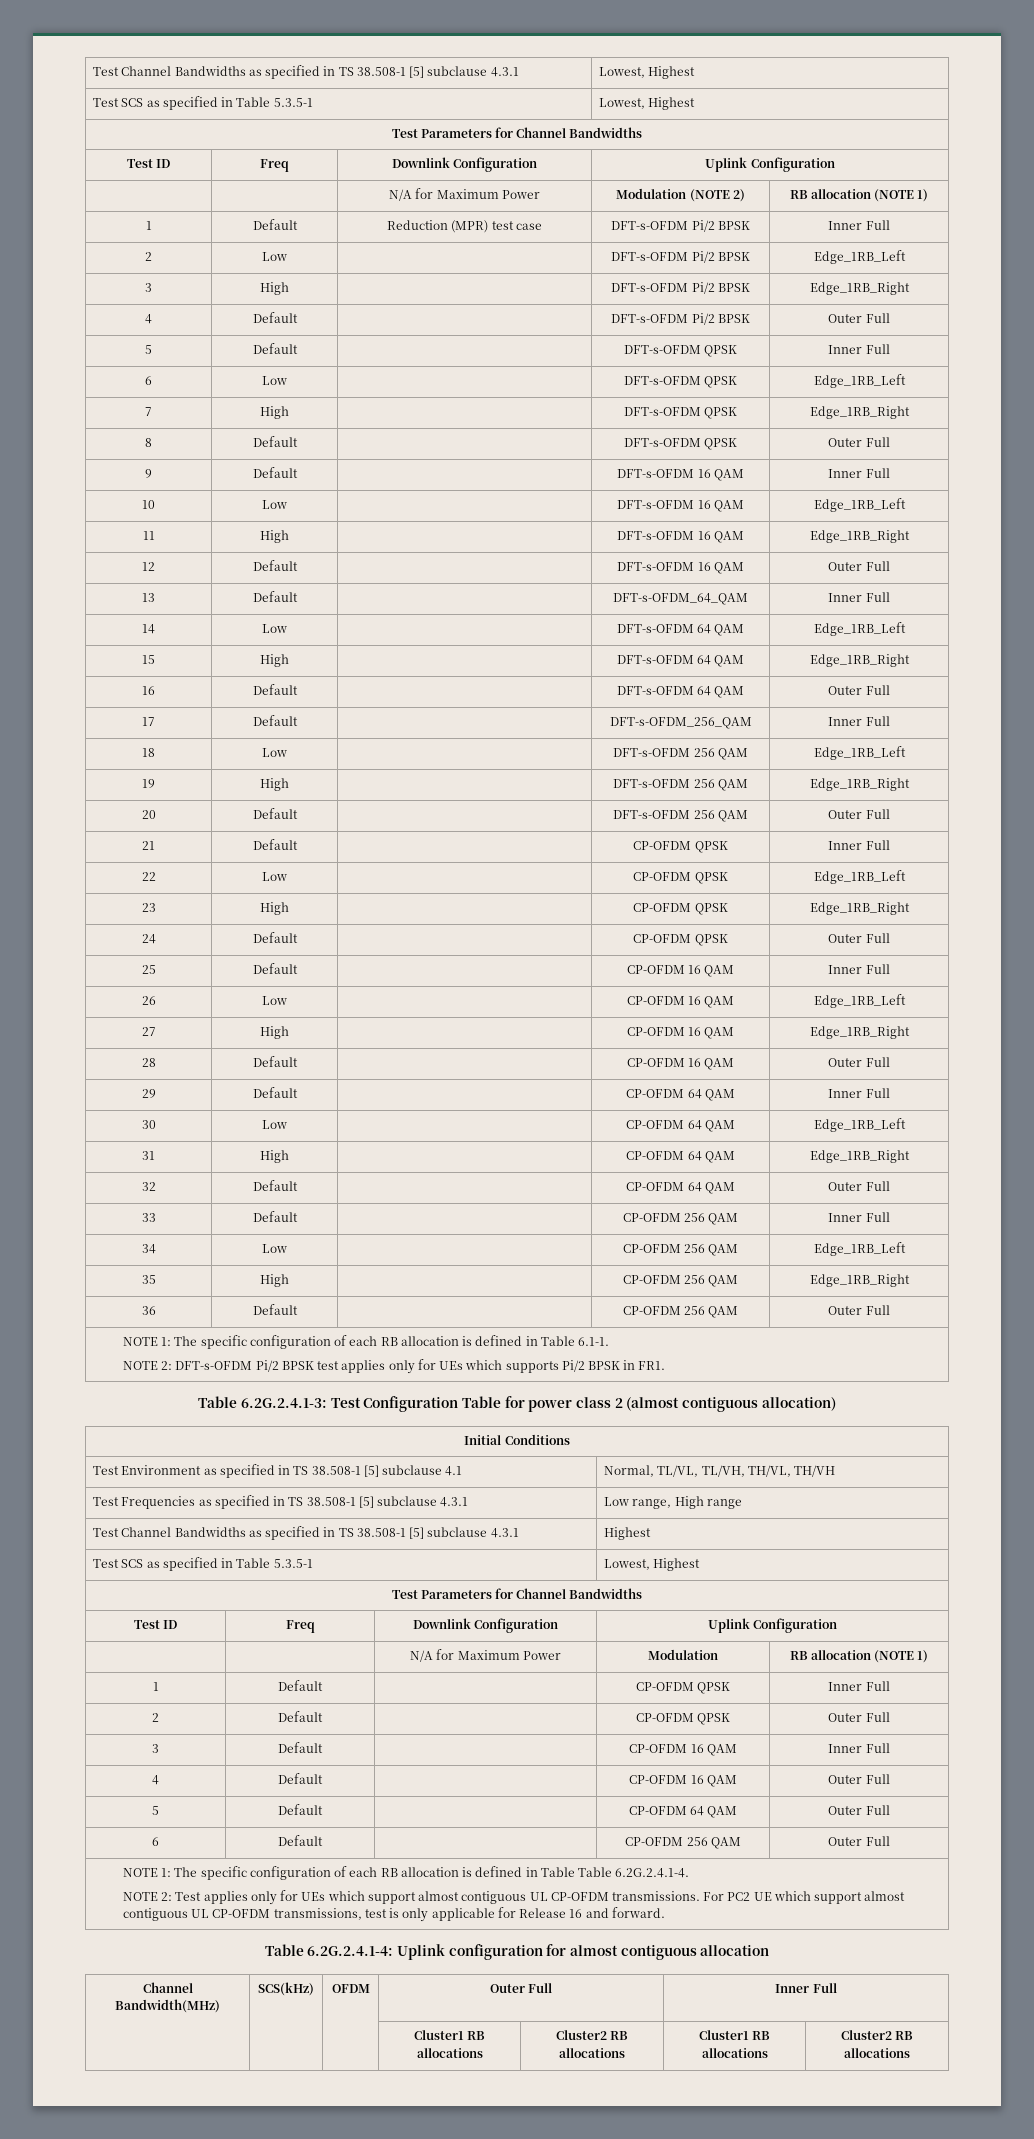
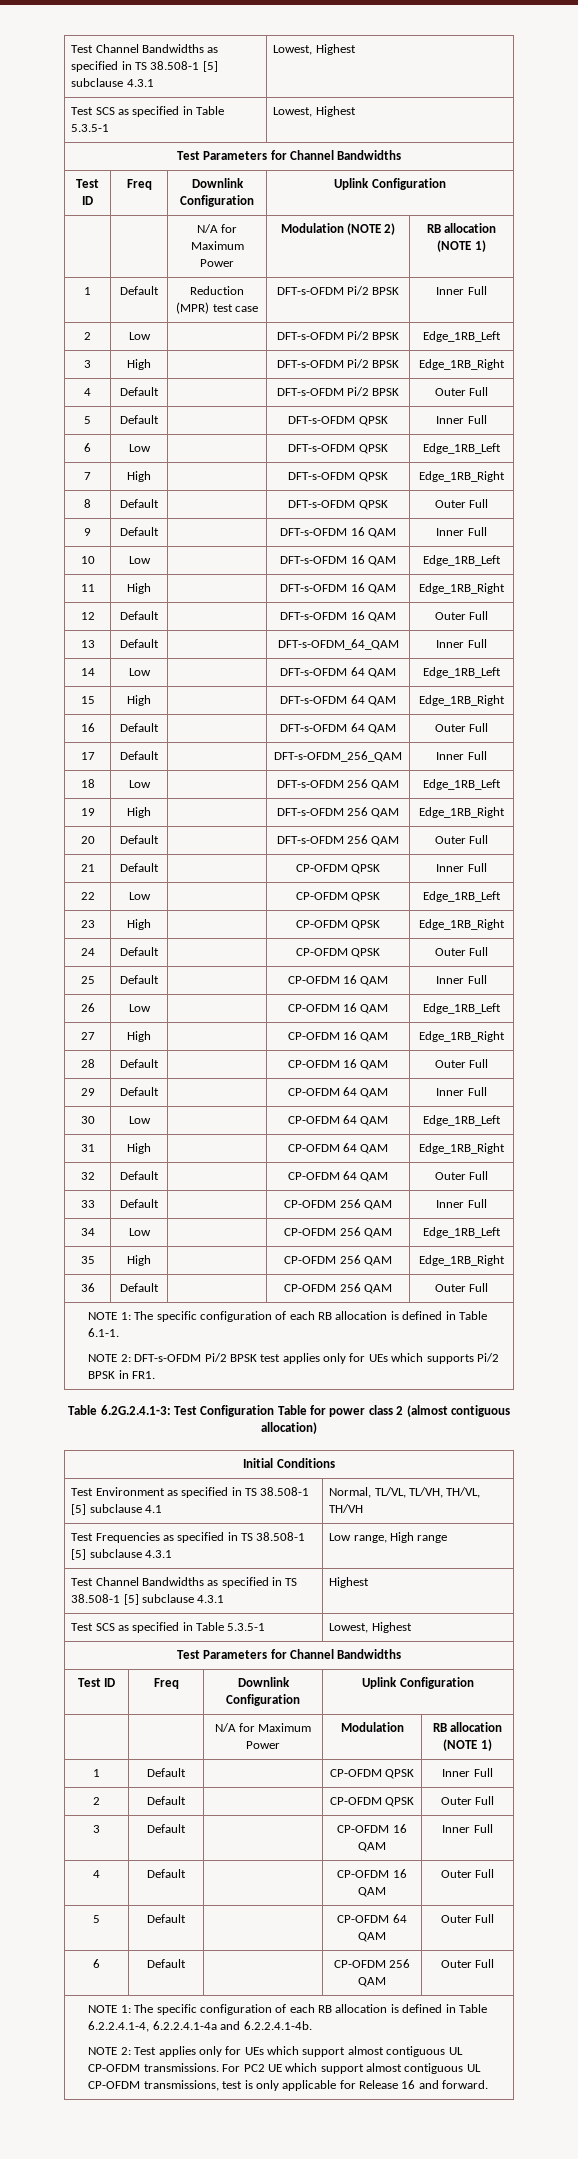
[578,1867,690,1878] Table 6.2G.2.4.1-4. -> [88,2021,312,2032] 6.2.2.4.1-4, 6.2.2.4.1-4a and 6.2.2.4.1-4b.
[264,1944,770,1960] [142,1982,193,1993] [115,1999,220,2013] [258,1982,314,1996] [331,1984,370,1993] [489,1983,553,1993] [775,1983,837,1993] [413,2030,486,2040] [416,2048,483,2058] [555,2030,629,2040] [559,2048,625,2058] [698,2030,771,2040] [701,2048,768,2058] [840,2030,914,2040] [844,2048,910,2058] // Table 6.2G.2.4.1-4: Uplink configuration for almost contiguous allocation // Channel Bandwidth(MHz) | SCS(kHz) | OFDM | Outer Full | Inner Full // | | | Cluster1 RB allocations | Cluster2 RB allocations | Cluster1 RB allocations | Cluster2 RB allocations -> (489, 2084) none

